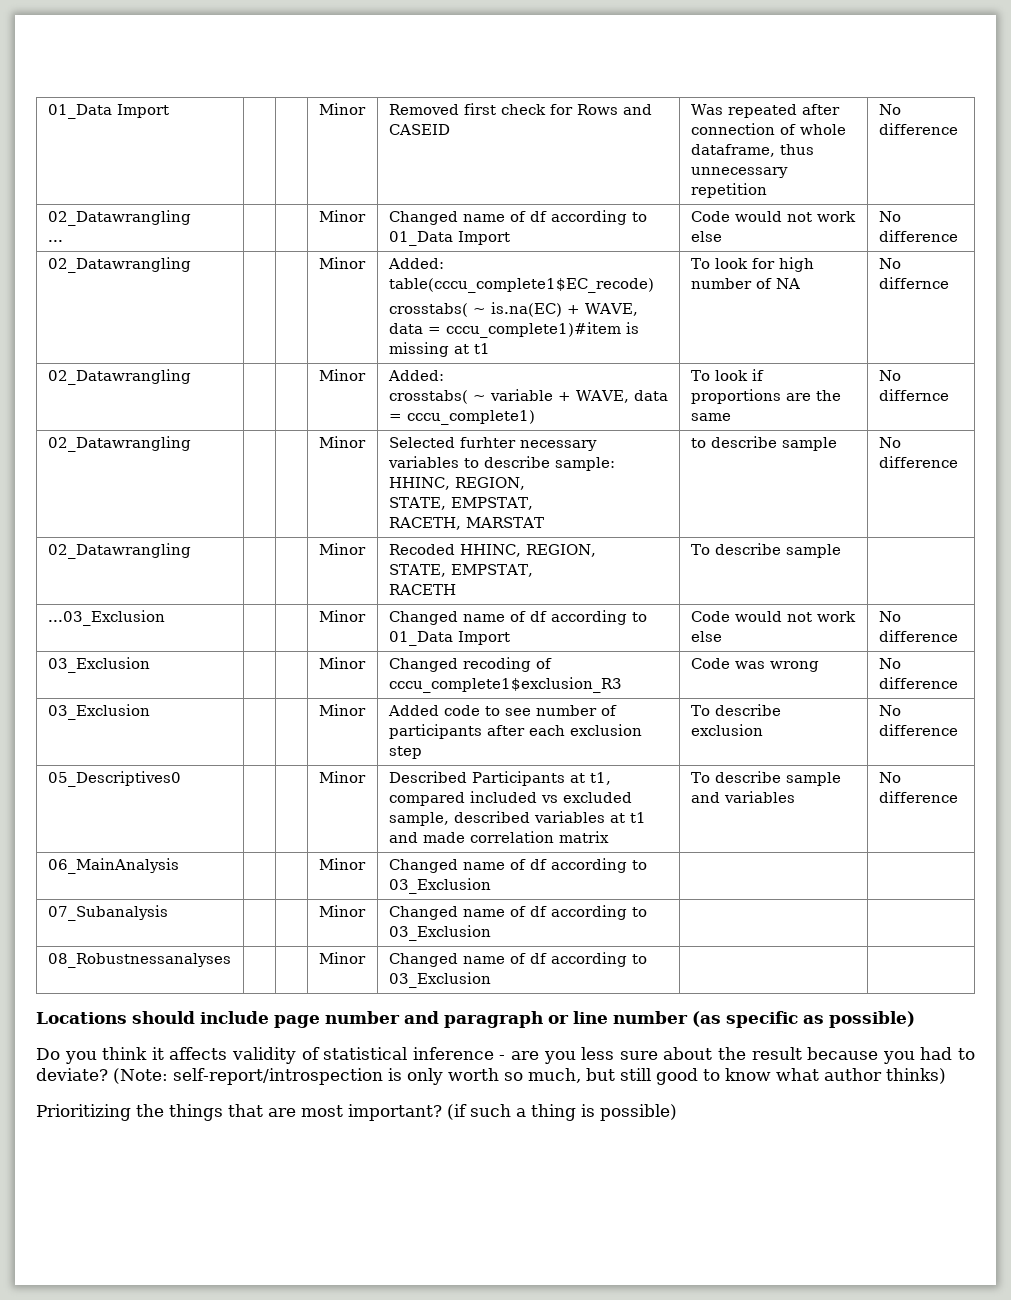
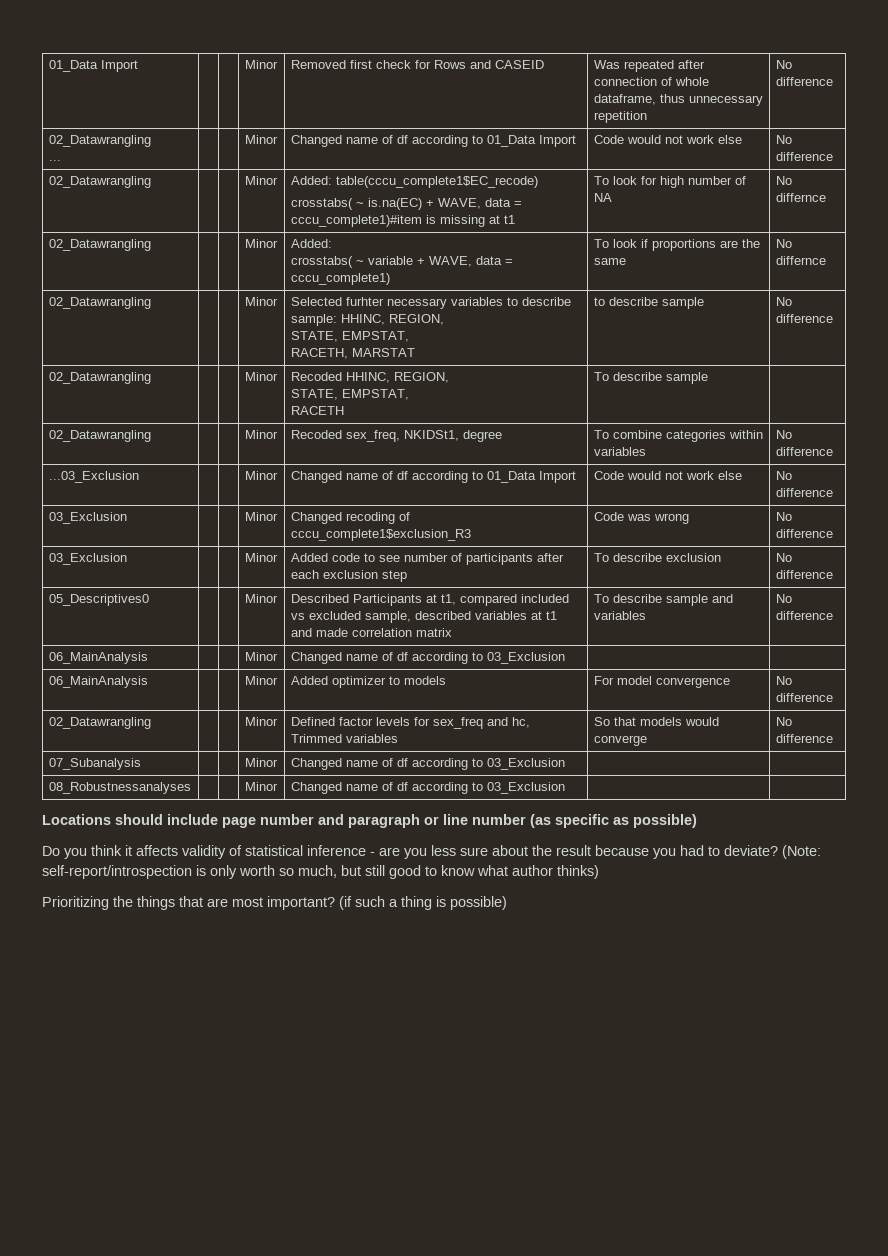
(841, 551) none -> [48,430,151,442] [244,430,278,439] [290,430,502,442] [593,430,763,442] [593,447,646,456] [775,430,792,439] [775,447,833,456] // 02_Datawrangling | | | Minor | Recoded sex_freq, NKIDSt1, degree | To combine categories within variables | No difference
(491, 886) none -> [48,676,148,688] [244,676,278,685] [290,676,446,688] [593,676,730,688] [775,676,792,685] [775,693,833,702] [48,717,151,729] [244,717,278,726] [290,717,530,729] [290,734,398,743] [593,717,719,726] [593,735,647,746] [775,717,792,726] [775,734,833,743] // 06_MainAnalysis | | | Minor | Added optimizer to models | For model convergence | No difference // 02_Datawrangling | | | Minor | Defined factor levels for sex_freq and hc, Trimmed variables | So that models would converge | No difference

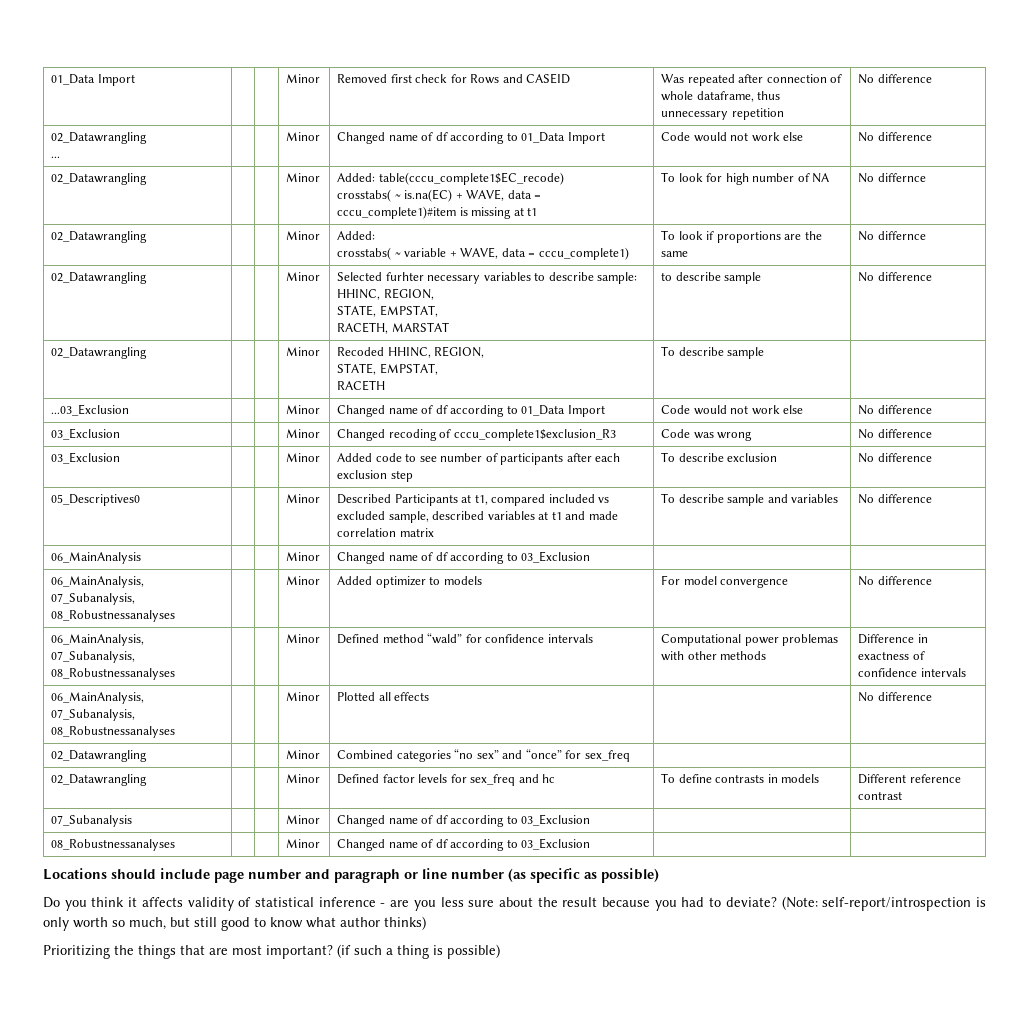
[48,430,151,442] [244,430,278,439] [290,430,502,442] [593,430,763,442] [593,447,646,456] [775,430,792,439] [775,447,833,456] // 02_Datawrangling | | | Minor | Recoded sex_freq, NKIDSt1, degree | To combine categories within variables | No difference -> (765, 353) none
[48,676,148,688] 06_MainAnalysis -> [51,576,145,588] [51,593,136,605] [51,610,176,622] 06_MainAnalysis, 07_Subanalysis, 08_Robustnessanalyses
(833, 697) none -> [51,634,145,646] [51,651,136,663] [51,668,176,680] [286,634,321,643] [337,633,593,644] [661,634,839,646] [661,651,767,661] [858,634,928,644] [858,651,925,660] [858,668,966,677] [51,692,145,704] [51,709,136,721] [51,726,176,738] [286,692,321,701] [337,692,430,701] [858,692,932,702] [51,750,148,762] [286,750,321,759] [337,749,630,762] // 06_MainAnalysis, 07_Subanalysis, 08_Robustnessanalyses | | | Minor | Defined method “wald” for confidence intervals | Computational power problemas with other methods | Difference in exactness of confidence intervals // 06_MainAnalysis, 07_Subanalysis, 08_Robustnessanalyses | | | Minor | Plotted all effects | | No difference // 02_Datawrangling | | | Minor | Combined categories “no sex” and “once” for sex_freq | |
[511,717,530,728] [290,734,398,743] [593,717,719,726] [593,735,647,746] [775,717,792,726] [775,734,833,743] hc, Trimmed variables | So that models would converge | No difference -> [542,774,556,783] [661,773,820,783] [858,774,961,784] [858,791,903,800] hc | To define contrasts in models | Different reference contrast

